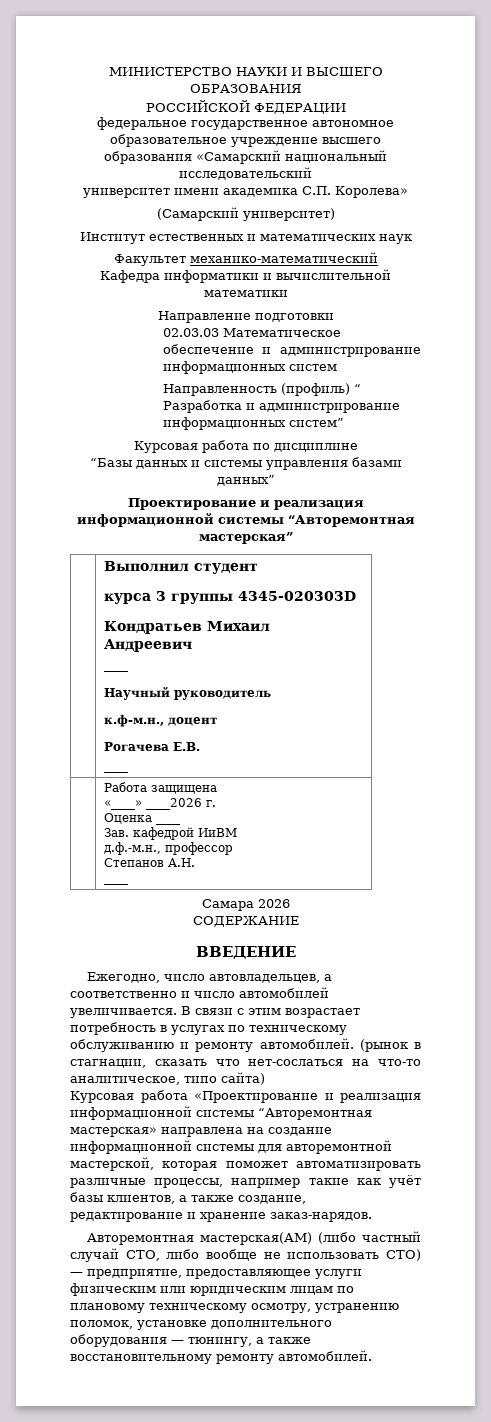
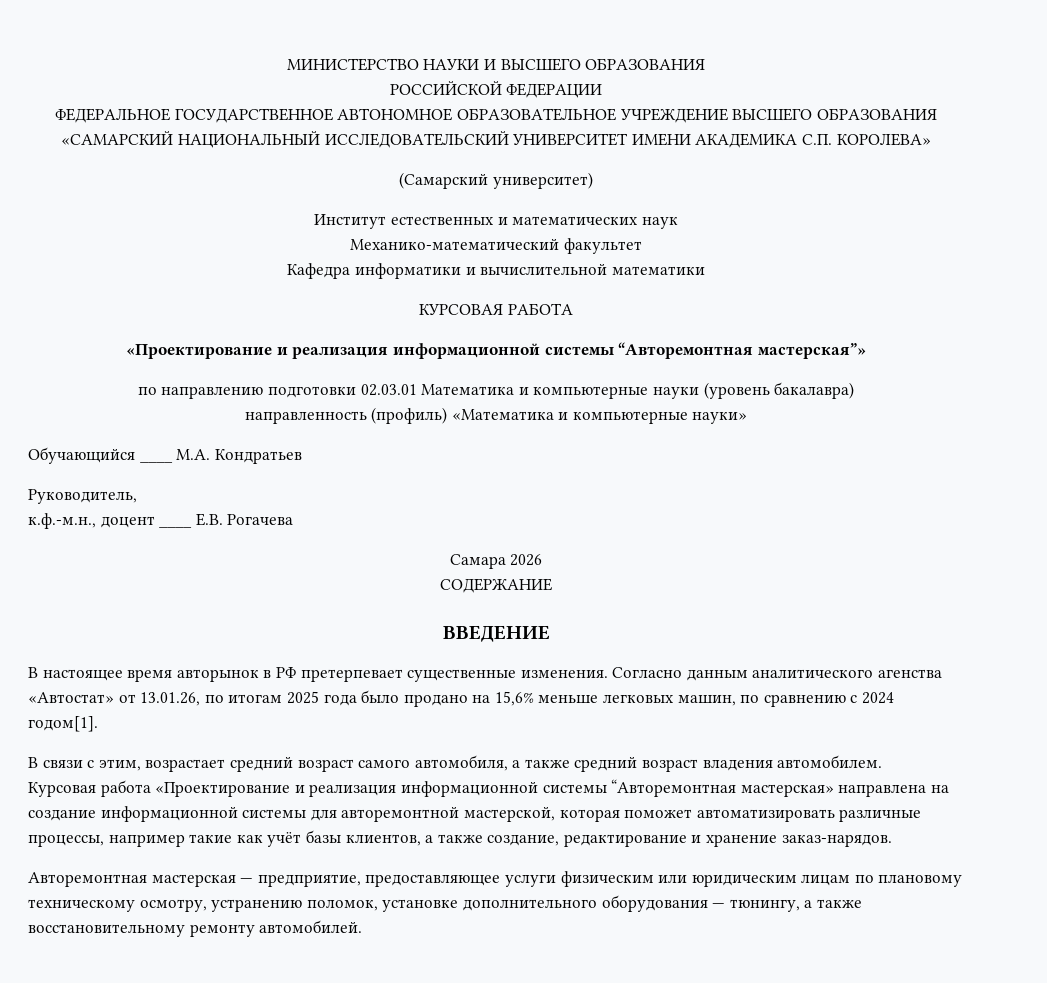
[97,117,394,130] [110,134,381,147] [104,150,387,164] [179,167,312,180] [83,186,408,198] федеральное государственное автономное образовательное учреждение высшего образования «Самарский национальный исследовательский // университет имени академика С.П. Королева» -> [55,108,937,123] [61,131,931,148] ФЕДЕРАЛЬНОЕ ГОСУДАРСТВЕННОЕ АВТОНОМНОЕ ОБРАЗОВАТЕЛЬНОЕ УЧРЕЖДЕНИЕ ВЫСШЕГО ОБРАЗОВАНИЯ «САМАРСКИЙ НАЦИОНАЛЬНЫЙ ИССЛЕДОВАТЕЛЬСКИЙ УНИВЕРСИТЕТ ИМЕНИ АКАДЕМИКА С.П. КОРОЛЕВА»
[113,252,378,266] Факультет механико-математический -> [350,238,642,254] Механико-математический факультет
[157,311,334,323] [162,328,341,337] [162,344,421,357] [162,361,337,374] [162,383,361,396] [162,400,400,413] [162,417,344,430] [133,440,358,453] [89,457,402,470] [216,475,275,486] [127,498,364,510] [76,513,415,527] [198,532,293,544] [104,561,259,574] [104,591,357,604] [104,621,271,634] [104,639,193,652] [104,669,129,672] [104,686,272,700] [104,714,218,727] [104,742,201,751] [104,770,129,773] [104,782,218,794] [104,798,217,810] [104,813,181,825] [104,827,238,840] [104,842,234,855] [104,858,196,867] [104,882,129,885] [201,899,290,911] [192,916,299,927] [195,946,296,959] [87,972,333,983] [70,987,329,998] [70,1006,360,1018] [70,1022,347,1035] [70,1038,421,1052] [70,1059,422,1068] [70,1072,265,1085] Направление подготовки // 02.03.03 Математическое обеспечение и администрирование информационных систем // Направленность (профиль) “ Разработка и администрирование информационных систем” // Курсовая работа по дисциплине // “Базы данных и системы управления базами данных” // Проектирование и реализация информационной системы “Авторемонтная мастерская” // | Выполнил студент // курса 3 группы 4345-020303D // Кондратьев Михаил Андреевич // ____ // Научный руководитель // к.ф-м.н., доцент // Рогачева Е.В. // ____ // | Работа защищена // «____» ____2026 г. // Оценка ____ // Зав. кафедрой ИиВМ // д.ф.-м.н., профессор // Степанов А.Н. // ____ // Самара 2026 // СОДЕРЖАНИЕ // ВВЕДЕНИЕ // Ежегодно, число автовладельцев, а соответственно и число автомобилей увеличивается. В связи с этим возрастает потребность в услугах по техническому обслуживанию и ремонту автомобилей. (рынок в стагнации, сказать что нет-сослаться на что-то аналитическое, типо сайта) -> [419,303,573,316] [126,342,866,359] [137,382,855,399] [244,407,748,424] [28,447,173,464] [176,449,302,464] [28,489,137,504] [28,513,294,529] [449,554,543,569] [440,578,552,593] [442,625,550,642] [28,667,943,682] [28,690,895,707] [28,716,98,732] [28,755,883,772] КУРСОВАЯ РАБОТА // «Проектирование и реализация информационной системы “Авторемонтная мастерская”» // по направлению подготовки 02.03.01 Математика и компьютерные науки (уровень бакалавра) // направленность (профиль) «Математика и компьютерные науки» // Обучающийся ____ М.А. Кондратьев // Руководитель, // к.ф.-м.н., доцент ____ Е.В. Рогачева // Самара 2026 // СОДЕРЖАНИЕ // ВВЕДЕНИЕ // В настоящее время авторынок в РФ претерпевает существенные изменения. Согласно данным аналитического агенства «Автостат» от 13.01.26, по итогам 2025 года было продано на 15,6% меньше легковых машин, по сравнению с 2024 годом[1]. // В связи с этим, возрастает средний возраст самого автомобиля, а также средний возраст владения автомобилем.
[200,1231,421,1245] [70,1248,421,1262] мастерская(АМ) (либо частный случай СТО, либо вообще не использовать СТО) -> [151,874,236,887] мастерская

